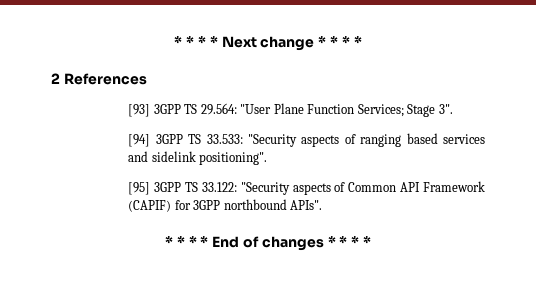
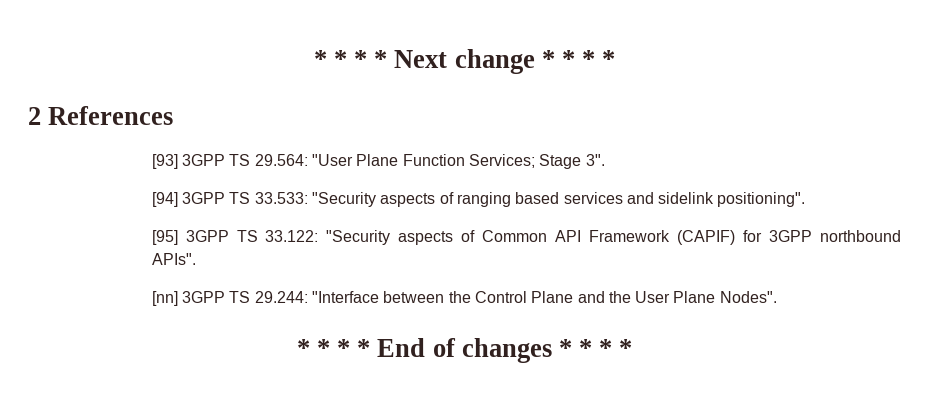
(323, 205) none -> [151,291,777,306] // [nn] 3GPP TS 29.244: "Interface between the Control Plane and the User Plane Nodes".

